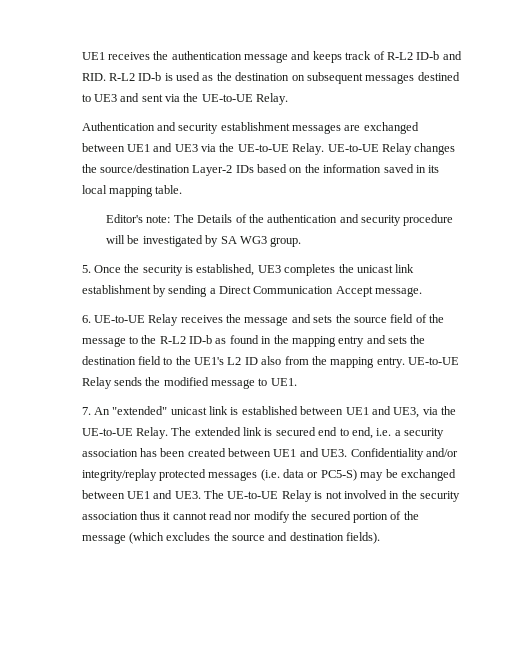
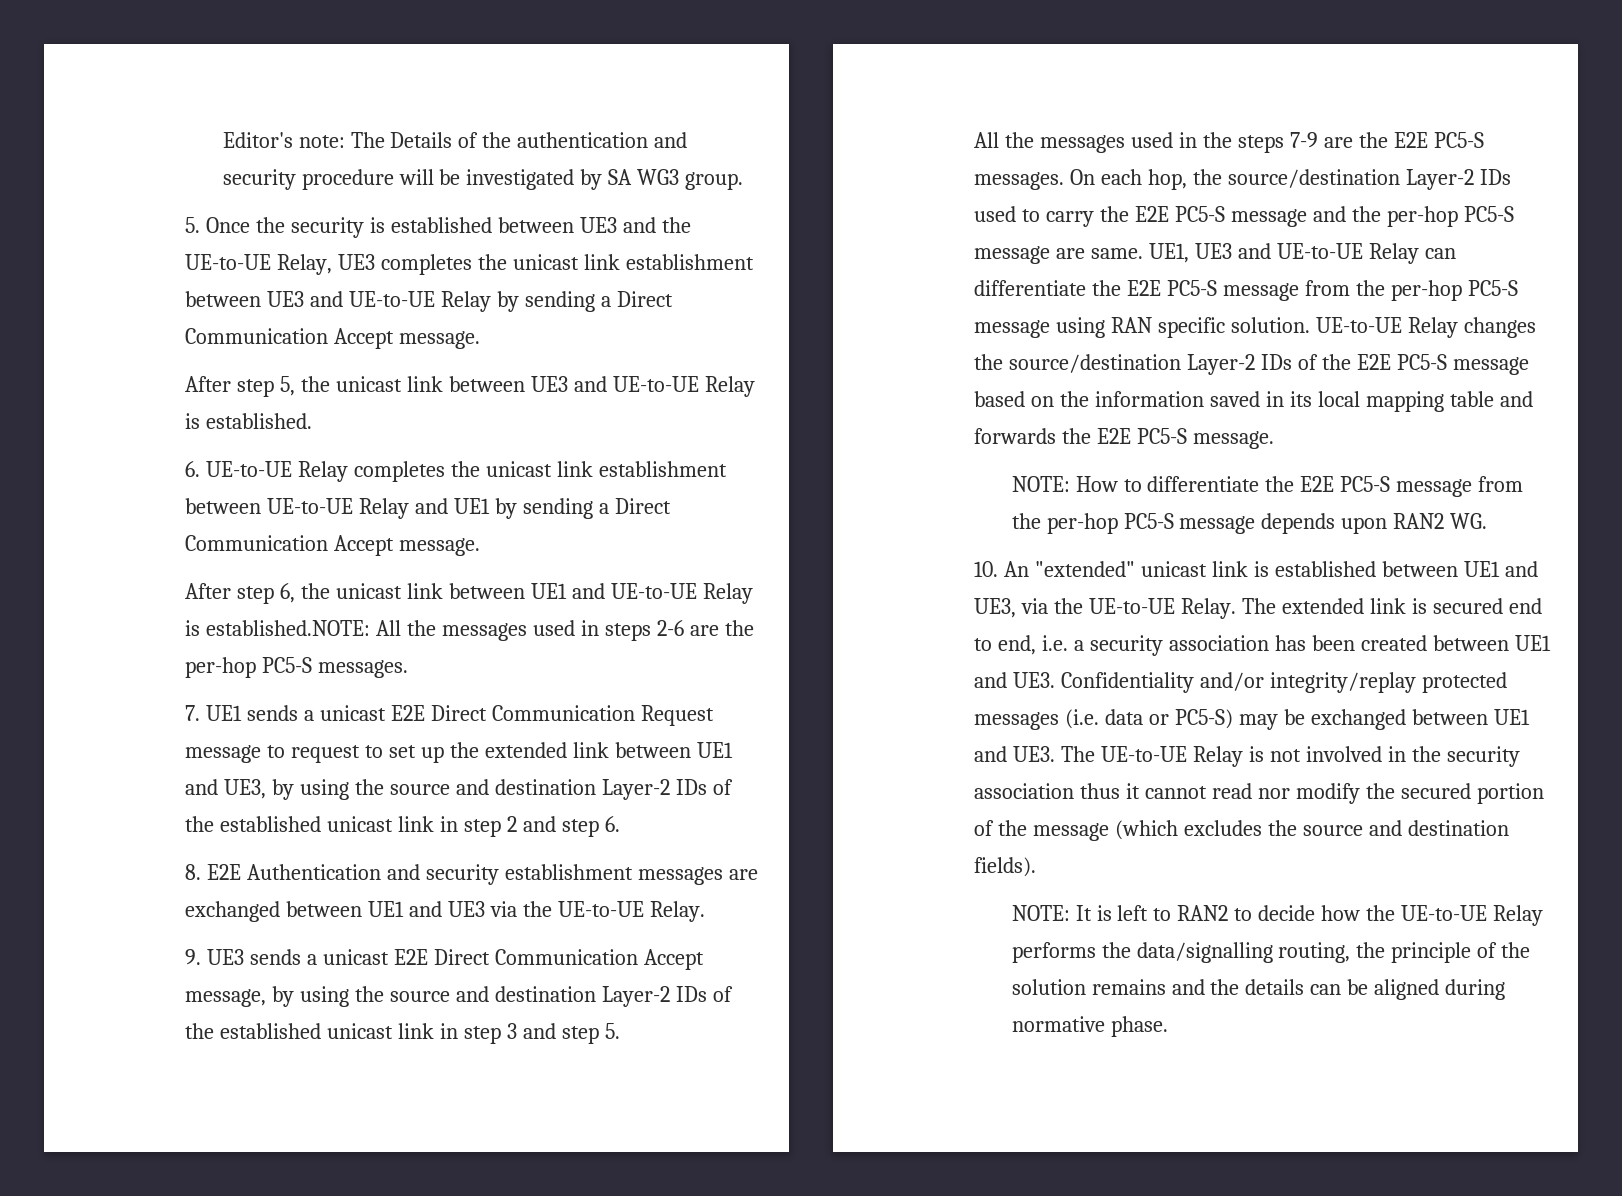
[81,51,462,63] [81,72,460,84] [81,93,289,105] [81,122,419,134] [81,143,456,155] [81,164,440,176] [81,185,183,197] UE1 receives the authentication message and keeps track of R-L2 ID-b and RID. R-L2 ID-b is used as the destination on subsequent messages destined to UE3 and sent via the UE-to-UE Relay. // Authentication and security establishment messages are exchanged between UE1 and UE3 via the UE-to-UE Relay. UE-to-UE Relay changes the source/destination Layer-2 IDs based on the information saved in its local mapping table. // -> (222, 140) none
[196,264,255,276] established, -> [391,217,691,233] [185,254,333,275] established between UE3 and the UE-to-UE Relay,
[152,285,423,297] [81,314,445,326] [81,335,426,347] [81,356,460,368] [81,377,297,389] [81,407,91,415] by sending a Direct Communication Accept message. // 6. UE-to-UE Relay receives the message and sets the source field of the message to the R-L2 ID-b as found in the mapping entry and sets the destination field to the UE1's L2 ID also from the mapping entry. UE-to-UE Relay sends the modified message to UE1. // 7. -> [185,291,673,312] [185,328,481,349] [185,376,755,397] [185,413,313,429] [185,461,727,482] [185,498,671,519] [185,535,481,556] [185,583,753,604] [185,620,754,641] [185,657,409,678] [185,705,714,726] [185,742,733,763] [185,779,733,800] [185,816,620,837] [185,864,758,885] [185,901,705,922] [185,949,704,970] [185,986,733,1007] [185,1023,620,1044] [974,132,1484,153] [974,169,1511,190] [974,206,1514,227] [974,243,1456,264] [974,280,1518,301] [974,317,1536,338] [974,354,1529,375] [974,391,1533,412] [974,428,1275,449] [1011,476,1524,497] [1011,513,1488,534] [974,561,999,577] between UE3 and UE-to-UE Relay by sending a Direct Communication Accept message. // After step 5, the unicast link between UE3 and UE-to-UE Relay is established. // 6. UE-to-UE Relay completes the unicast link establishment between UE-to-UE Relay and UE1 by sending a Direct Communication Accept message. // After step 6, the unicast link between UE1 and UE-to-UE Relay is established.NOTE: All the messages used in steps 2-6 are the per-hop PC5-S messages. // 7. UE1 sends a unicast E2E Direct Communication Request message to request to set up the extended link between UE1 and UE3, by using the source and destination Layer-2 IDs of the established unicast link in step 2 and step 6. // 8. E2E Authentication and security establishment messages are exchanged between UE1 and UE3 via the UE-to-UE Relay. // 9. UE3 sends a unicast E2E Direct Communication Accept message, by using the source and destination Layer-2 IDs of the established unicast link in step 3 and step 5. // All the messages used in the steps 7-9 are the E2E PC5-S messages. On each hop, the source/destination Layer-2 IDs used to carry the E2E PC5-S message and the per-hop PC5-S message are same. UE1, UE3 and UE-to-UE Relay can differentiate the E2E PC5-S message from the per-hop PC5-S message using RAN specific solution. UE-to-UE Relay changes the source/destination Layer-2 IDs of the E2E PC5-S message based on the information saved in its local mapping table and forwards the E2E PC5-S message. // NOTE: How to differentiate the E2E PC5-S message from the per-hop PC5-S message depends upon RAN2 WG. // 10.
(381, 538) none -> [1011,905,1543,926] [1011,942,1531,963] [1011,979,1506,1000] [1011,1016,1168,1037] // NOTE: It is left to RAN2 to decide how the UE-to-UE Relay performs the data/signalling routing, the principle of the solution remains and the details can be aligned during normative phase.

